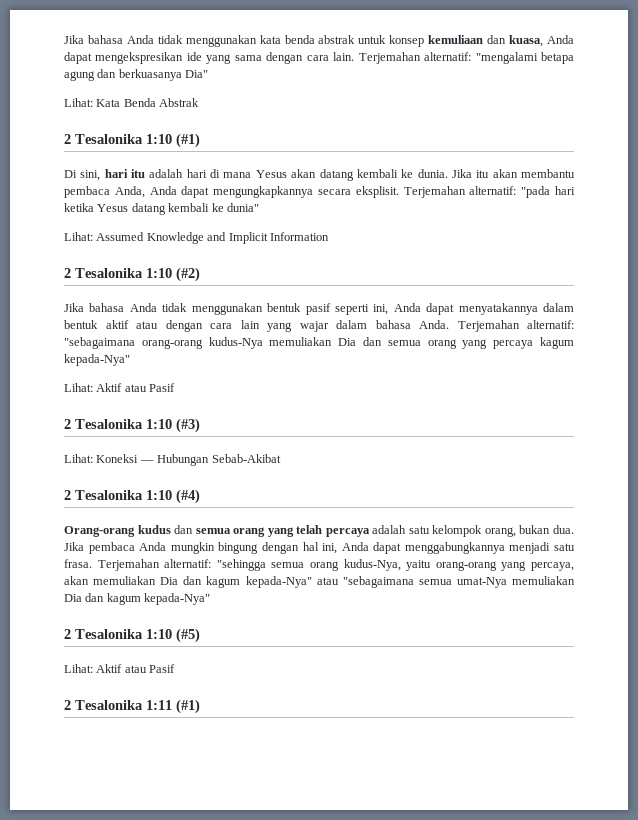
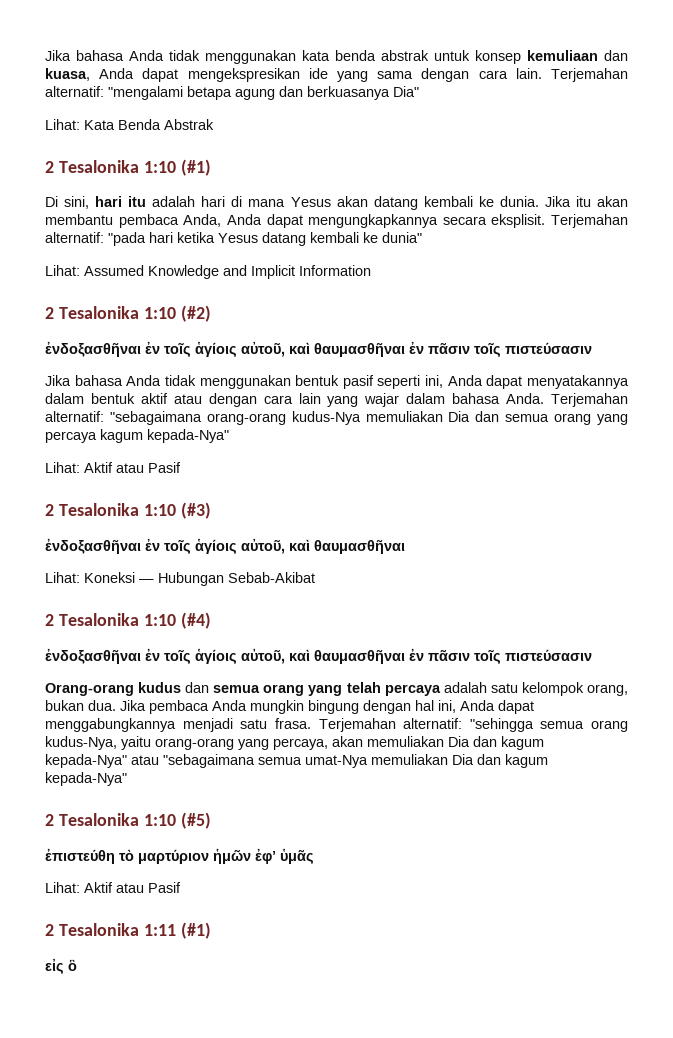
(200, 274) none -> [45,341,592,357] // ἐνδοξασθῆναι ἐν τοῖς ἁγίοις αὐτοῦ, καὶ θαυμασθῆναι ἐν πᾶσιν τοῖς πιστεύσασιν
(200, 425) none -> [45,538,405,554] // ἐνδοξασθῆναι ἐν τοῖς ἁγίοις αὐτοῦ, καὶ θαυμασθῆναι
(200, 496) none -> [45,648,592,664] // ἐνδοξασθῆναι ἐν τοῖς ἁγίοις αὐτοῦ, καὶ θαυμασθῆναι ἐν πᾶσιν τοῖς πιστεύσασιν
(200, 635) none -> [45,848,314,864] // ἐπιστεύθη τὸ μαρτύριον ἡμῶν ἐφ’ ὑμᾶς
(200, 706) none -> [45,958,77,974] // εἰς ὃ

